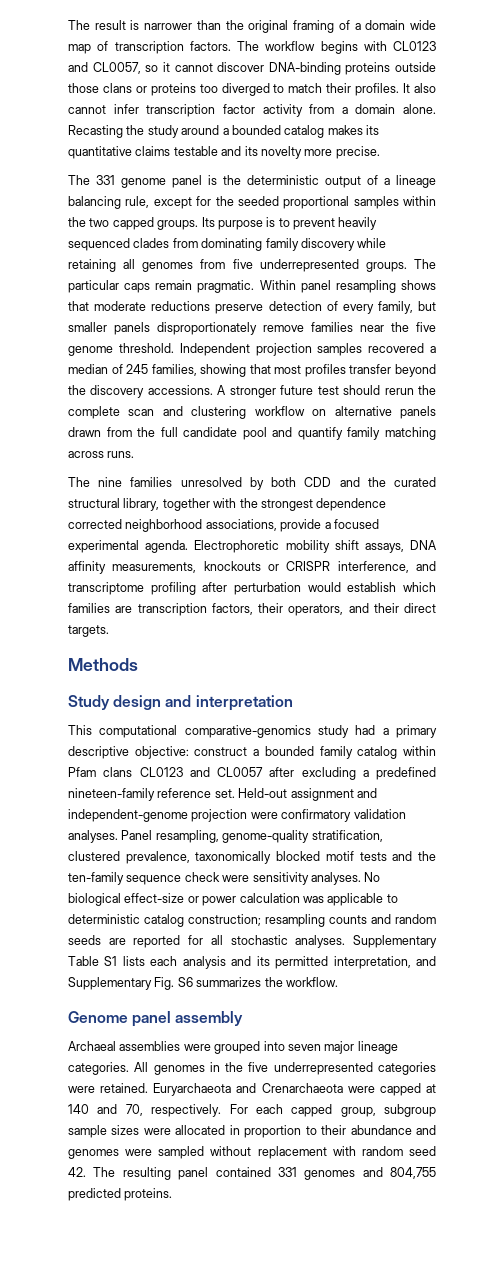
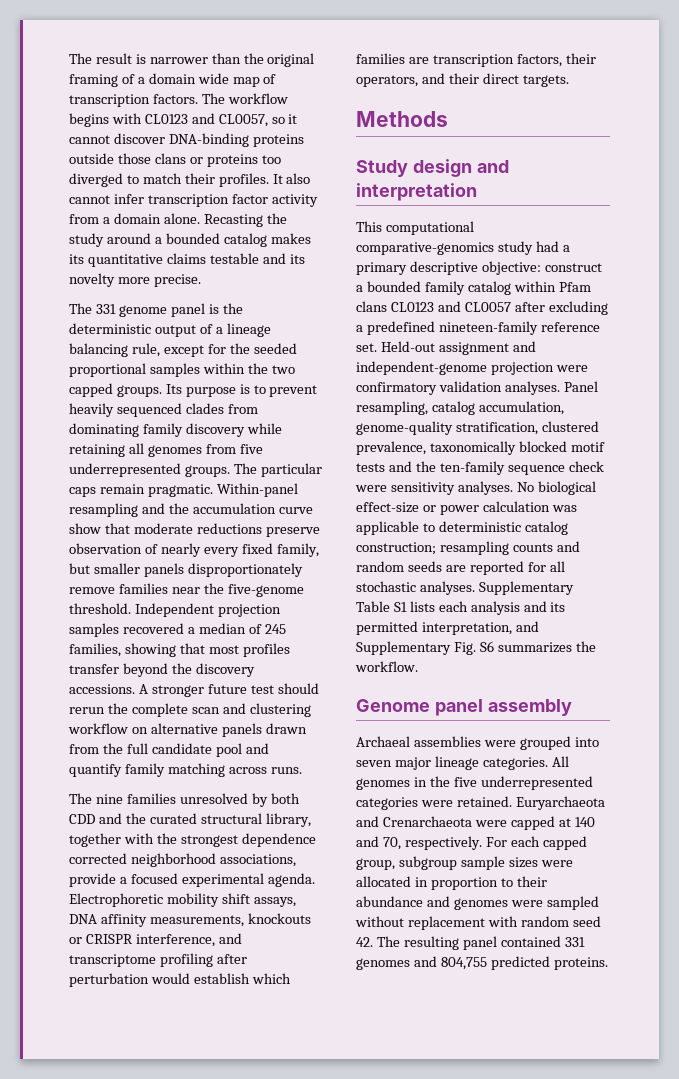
[259,280,436,293] [68,301,374,314] Within panel resampling shows that moderate reductions preserve detection of every -> [216,483,298,497] [69,503,313,517] [69,523,320,537] [69,543,273,557] Within-panel resampling and the accumulation curve show that moderate reductions preserve observation of nearly every fixed
[416,322,436,332] [68,346,113,356] five genome -> [227,584,304,597] five-genome
(219, 836) none -> [431,401,564,415] catalog accumulation,

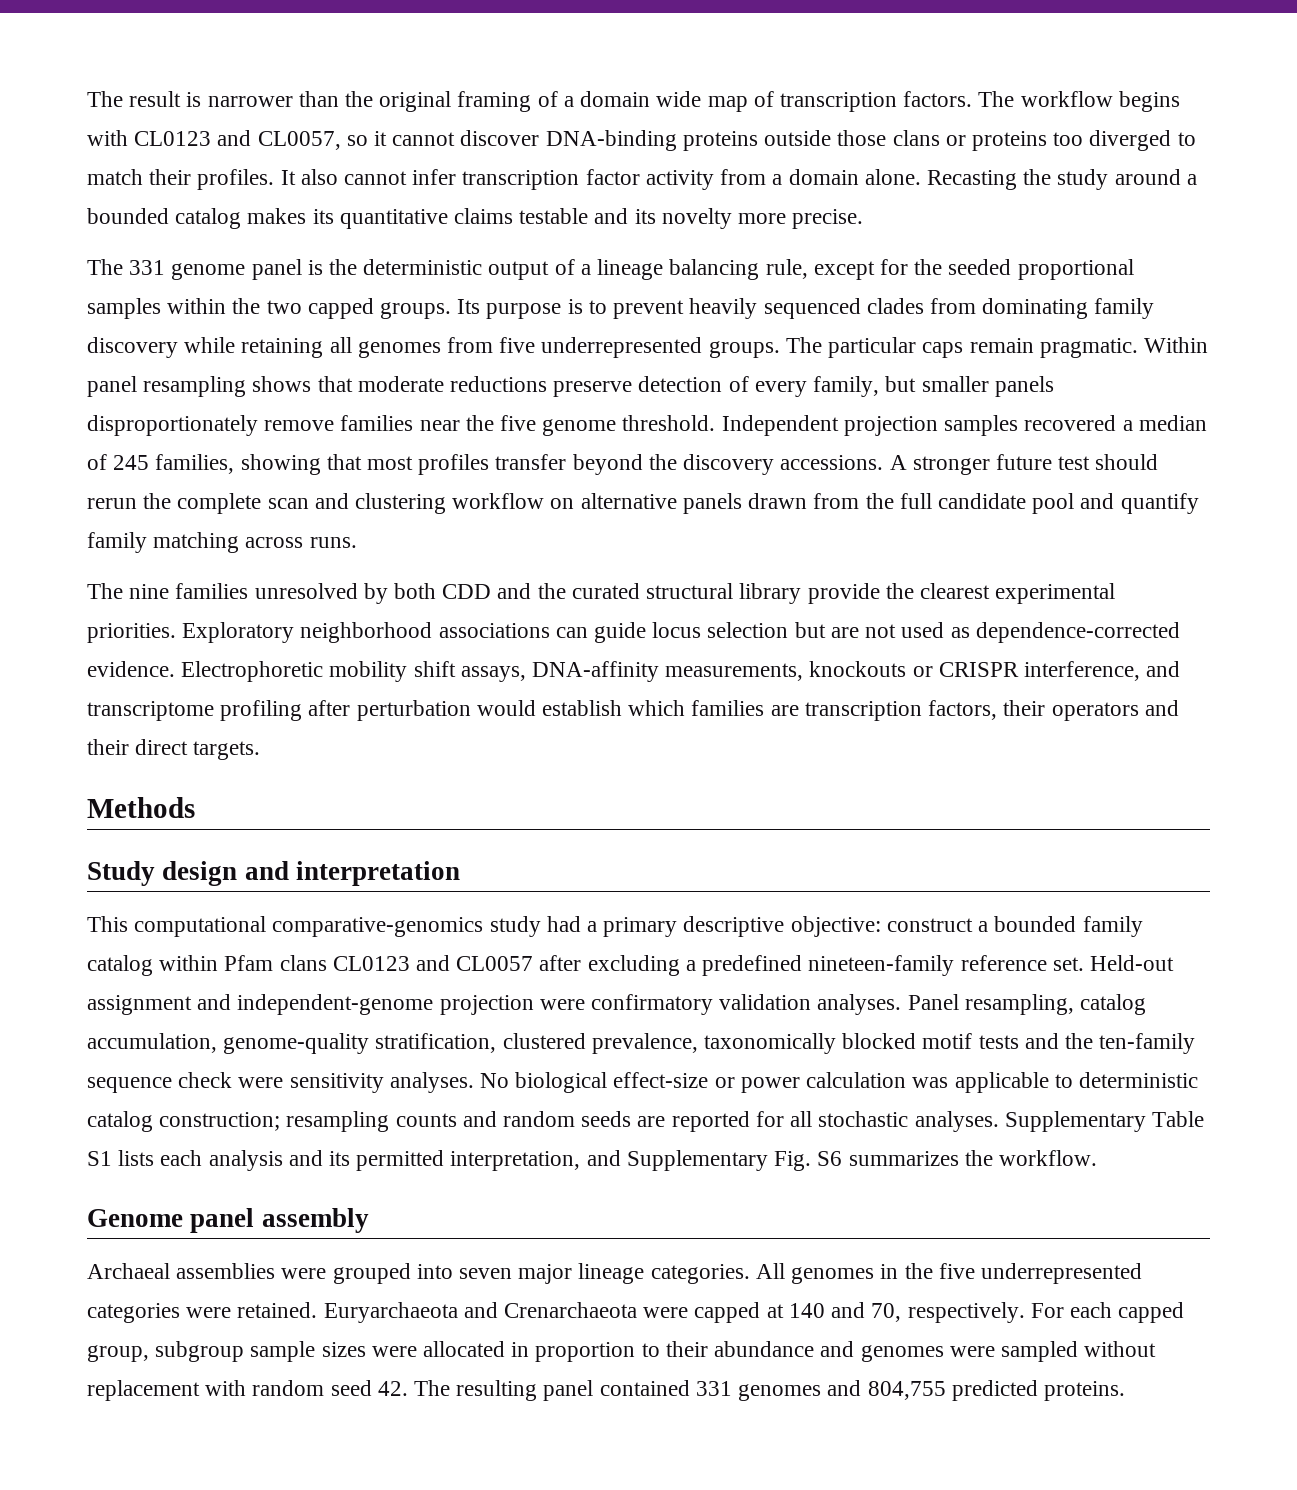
[216,483,298,497] [69,503,313,517] [69,523,320,537] [69,543,273,557] Within-panel resampling and the accumulation curve show that moderate reductions preserve observation of nearly every fixed -> [1143,337,1208,353] [87,376,807,397] Within panel resampling shows that moderate reductions preserve detection of every
[227,584,304,597] five-genome -> [500,415,617,436] five genome
[265,813,311,827] [69,833,316,847] [69,853,296,867] [69,873,315,887] library, together with the strongest dependence corrected neighborhood associations, provide a focused experimental agenda. -> [739,583,1116,604] [87,622,1180,643] [87,661,175,677] library provide the clearest experimental priorities. Exploratory neighborhood associations can guide locus selection but are not used as dependence-corrected evidence.
[69,914,147,927] DNA affinity -> [532,661,660,682] DNA-affinity
[356,75,418,87] operators, -> [1051,702,1139,721] operators

